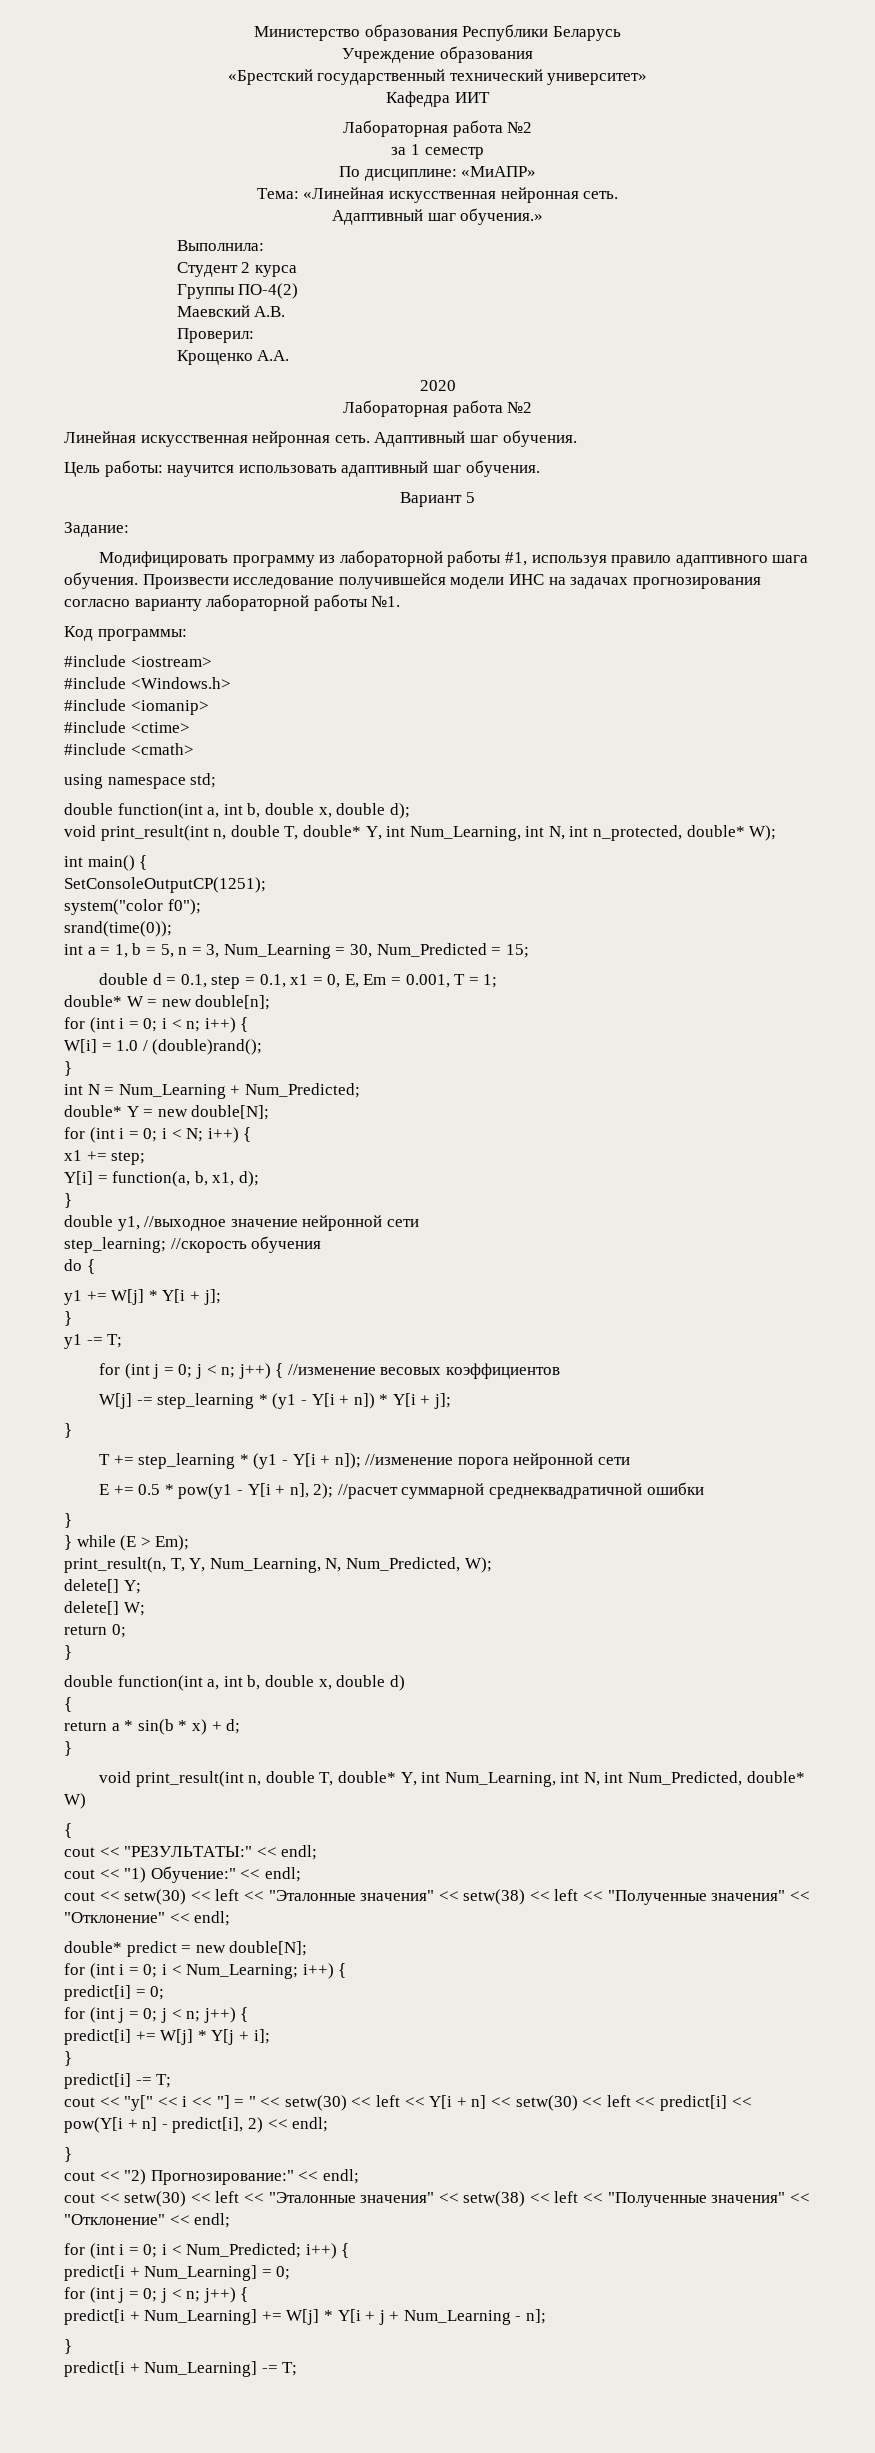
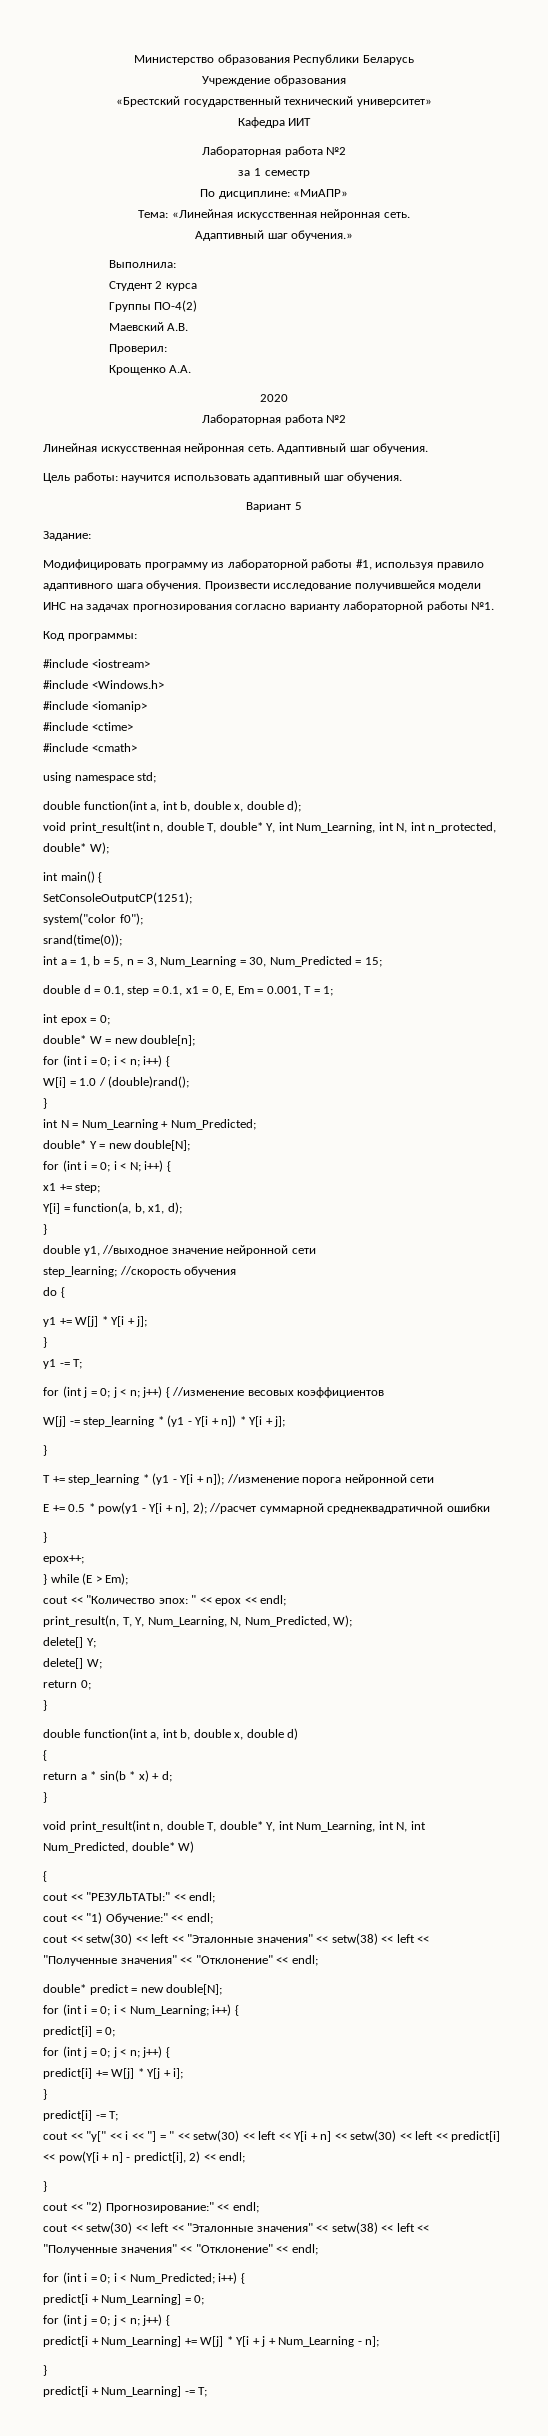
(498, 981) none -> [43,1014,110,1025] // int epox = 0;
(72, 1520) none -> [43,1555,84,1564] // epox++;
(190, 1543) none -> [43,1595,287,1606] // cout << "Количество эпох: " << epox << endl;

